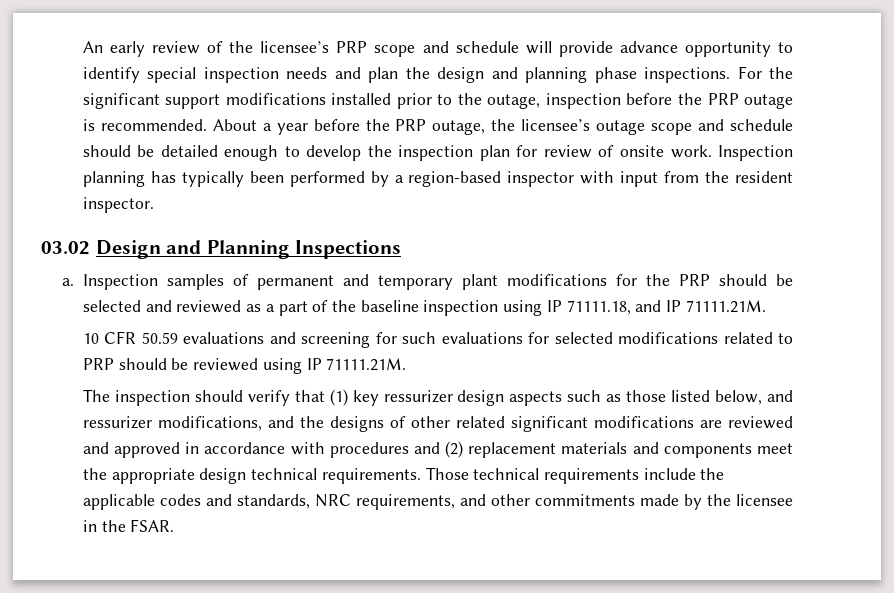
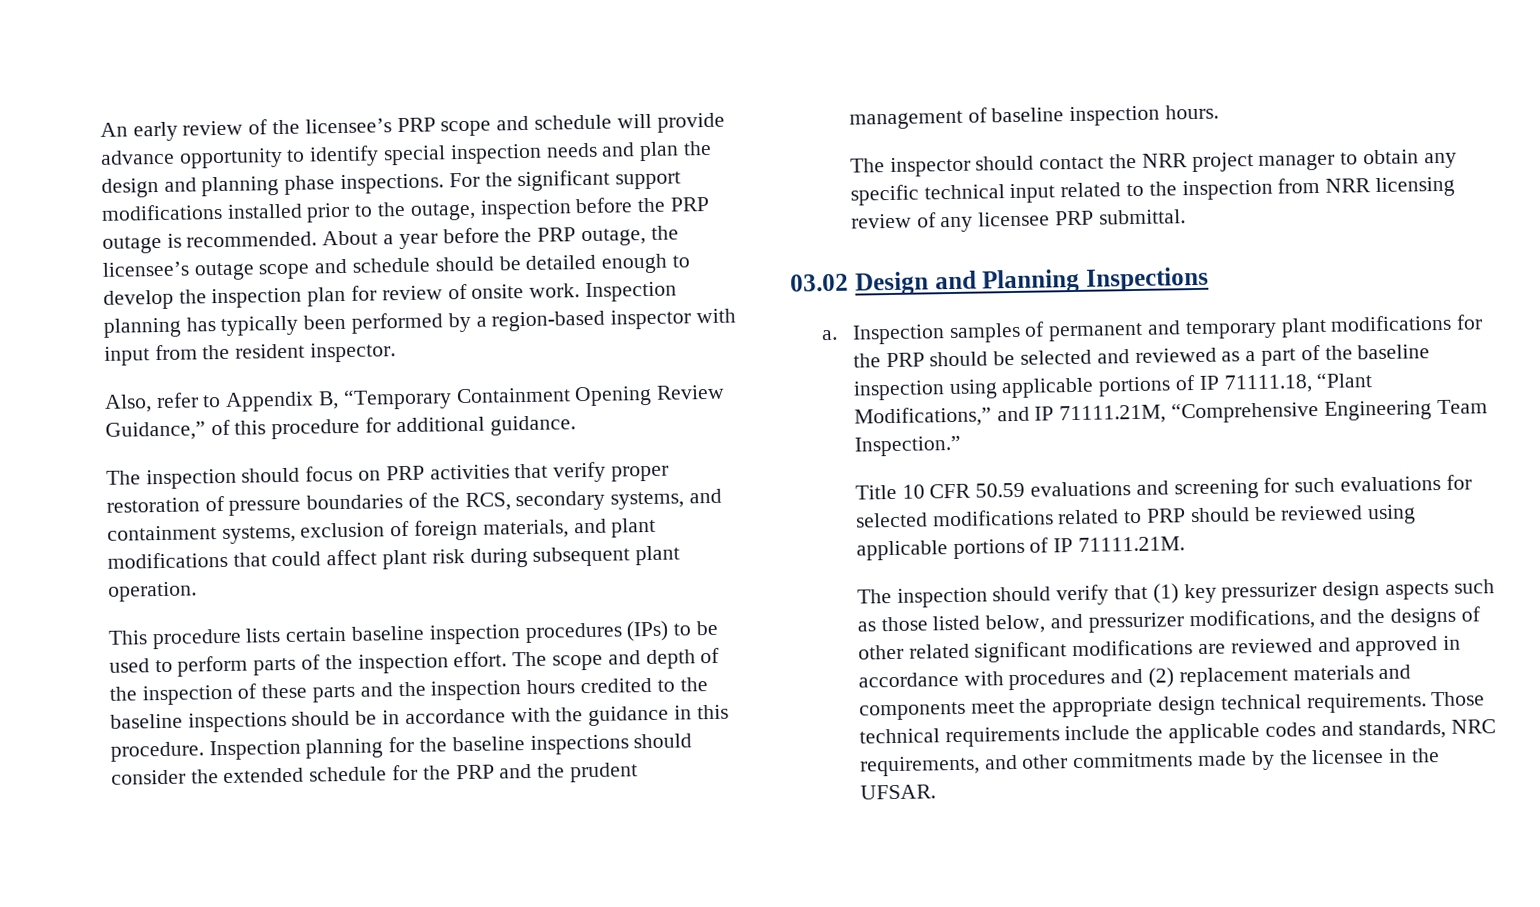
(154, 205) none -> [103,384,726,413] [104,415,576,441] [105,461,670,490] [105,488,723,516] [106,517,657,545] [106,545,681,570] [107,581,197,602] [107,620,719,650] [108,647,721,677] [108,677,708,706] [109,704,729,733] [109,733,693,762] [110,762,639,785] [848,104,1219,130] [849,149,1457,178] [849,176,1456,206] [850,209,1186,233] // Also, refer to Appendix B, “Temporary Containment Opening Review Guidance,” of this procedure for additional guidance. // The inspection should focus on PRP activities that verify proper restoration of pressure boundaries of the RCS, secondary systems, and containment systems, exclusion of foreign materials, and plant modifications that could affect plant risk during subsequent plant operation. // This procedure lists certain baseline inspection procedures (IPs) to be used to perform parts of the inspection effort. The scope and depth of the inspection of these parts and the inspection hours credited to the baseline inspections should be in accordance with the guidance in this procedure. Inspection planning for the baseline inspections should consider the extended schedule for the PRP and the prudent management of baseline inspection hours. // The inspector should contact the NRR project manager to obtain any specific technical input related to the inspection from NRR licensing review of any licensee PRP submittal.
[546,300,766,315] IP 71111.18, and IP 71111.21M. // -> [1001,372,1373,399] [853,399,1488,428] [853,435,962,457] [854,484,897,500] applicable portions of IP 71111.18, “Plant Modifications,” and IP 71111.21M, “Comprehensive Engineering Team Inspection.” // Title
(302, 366) none -> [855,537,1050,561] applicable portions of
[383,390,453,403] ressurizer -> [1221,582,1318,603] pressurizer
[82,416,152,429] ressurizer -> [1087,612,1184,633] pressurizer
[130,519,175,532] FSAR. -> [859,784,936,800] UFSAR.

